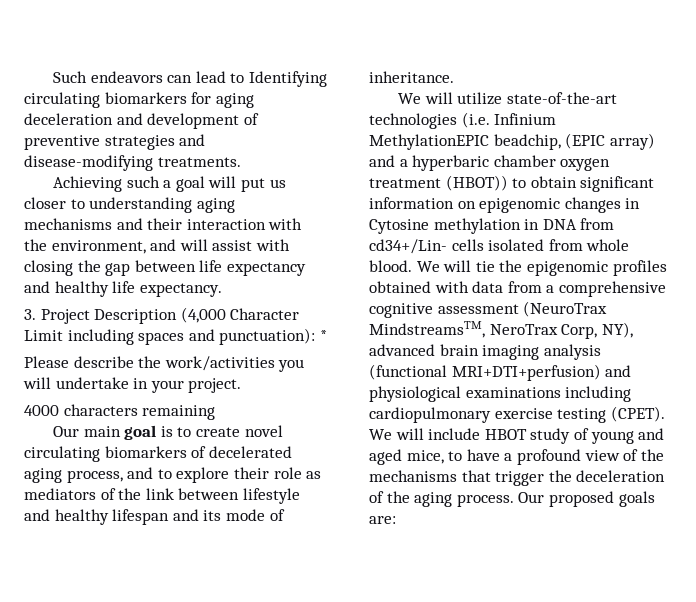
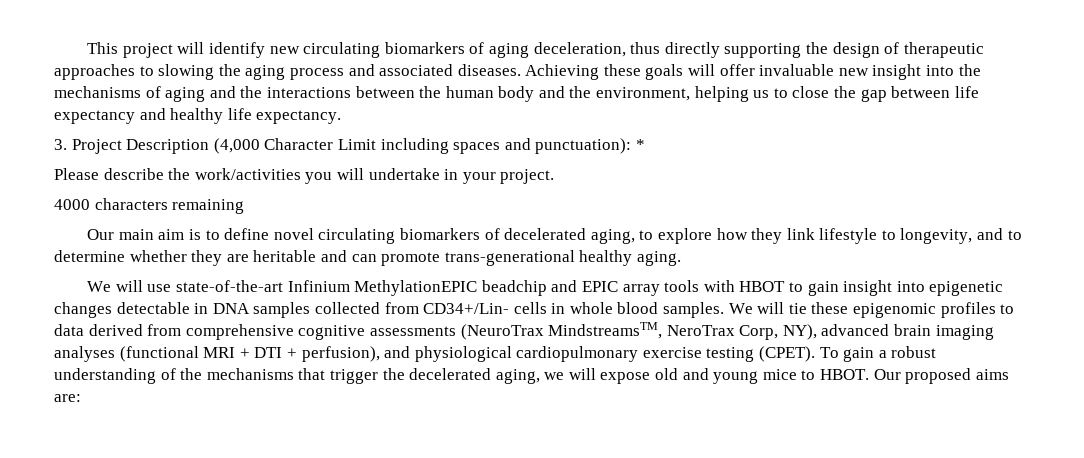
[53,71,327,87] [24,92,254,108] [24,113,259,129] [24,134,206,150] [24,155,241,171] [53,176,286,192] [24,197,235,213] [24,218,303,230] [24,239,290,254] [24,260,73,276] Such endeavors can lead to Identifying circulating biomarkers for aging deceleration and development of preventive strategies and disease-modifying treatments. // Achieving such a goal will put us closer to understanding aging mechanisms and their interaction with the environment, and will assist with closing -> [87,42,984,58] [54,64,981,80] [54,86,830,102] This project will identify new circulating biomarkers of aging deceleration, thus directly supporting the design of therapeutic approaches to slowing the aging process and associated diseases. Achieving these goals will offer invaluable new insight into the mechanisms of aging and the interactions between the human body and the environment, helping us to close
[124,425,157,440] goal -> [158,229,185,240] aim
[195,427,240,437] create -> [224,228,270,240] define
[24,467,322,483] [24,488,300,504] [24,509,285,525] [369,71,454,83] [398,92,617,105] [369,112,557,129] [369,133,655,150] [369,155,611,171] [369,175,655,192] [369,197,641,213] [369,218,615,234] [369,239,630,254] [369,260,412,272] aging process, and to explore their role as mediators of the link between lifestyle and healthy lifespan and its mode of inheritance. // We will utilize state-of-the-art technologies (i.e. Infinium MethylationEPIC beadchip, (EPIC array) and a hyperbaric chamber oxygen treatment (HBOT)) to obtain significant information on epigenomic changes in Cytosine methylation in DNA from cd34+/Lin- cells isolated from whole blood. -> [590,228,1022,244] [54,250,681,266] [87,280,1004,296] [54,302,725,318] aging, to explore how they link lifestyle to longevity, and to determine whether they are heritable and can promote trans-generational healthy aging. // We will use state-of-the-art Infinium MethylationEPIC beadchip and EPIC array tools with HBOT to gain insight into epigenetic changes detectable in DNA samples collected from CD34+/Lin- cells in whole blood samples.
[499,260,523,272] the -> [811,302,849,314] these
[369,281,555,293] obtained with data from a -> [1000,304,1015,314] [54,324,182,336] to data derived from
[437,304,519,314] assessment -> [369,326,456,336] assessments
[543,344,601,360] [369,364,632,381] [369,386,632,402] [369,406,665,423] [369,428,665,444] [369,449,620,465] analysis (functional MRI+DTI+perfusion) and physiological examinations including cardiopulmonary exercise testing (CPET). We will include HBOT study of young and aged mice, to have a profound view -> [54,346,937,362] [54,368,156,384] analyses (functional MRI + DTI + perfusion), and physiological cardiopulmonary exercise testing (CPET). To gain a robust understanding
[576,470,666,482] [369,491,514,507] deceleration of the aging process. -> [409,368,870,384] decelerated aging, we will expose old and young mice to HBOT.
[618,491,655,507] goals -> [975,369,1009,380] aims

